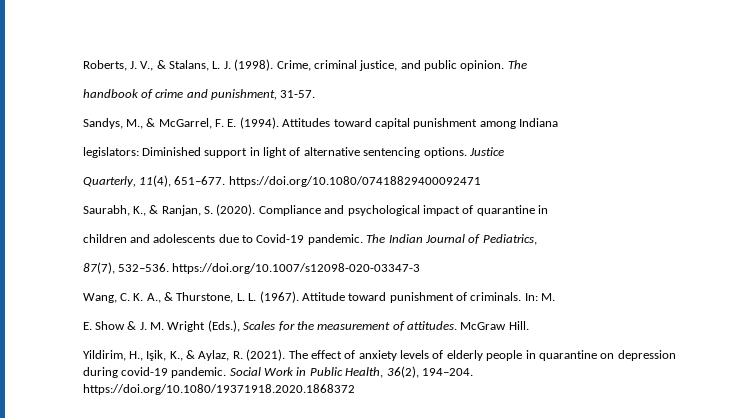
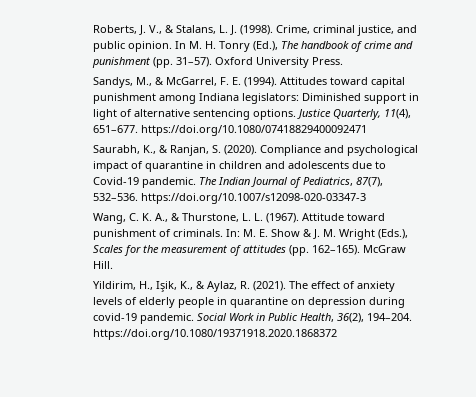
[507,60,527,69] The // -> [175,41,300,52] In M. H. Tonry (Ed.), The
[211,89,316,100] punishment, 31-57. -> [92,57,344,68] punishment (pp. 31–57). Oxford University Press.
(559, 122) // -> (240, 97) none
(504, 151) // -> (332, 114) none
(549, 209) // -> (217, 165) none
(537, 239) // -> (354, 181) none
(556, 297) // -> (257, 233) none
[407,321,458,330] attitudes. -> [243,245,361,256] attitudes (pp. 162–165).

